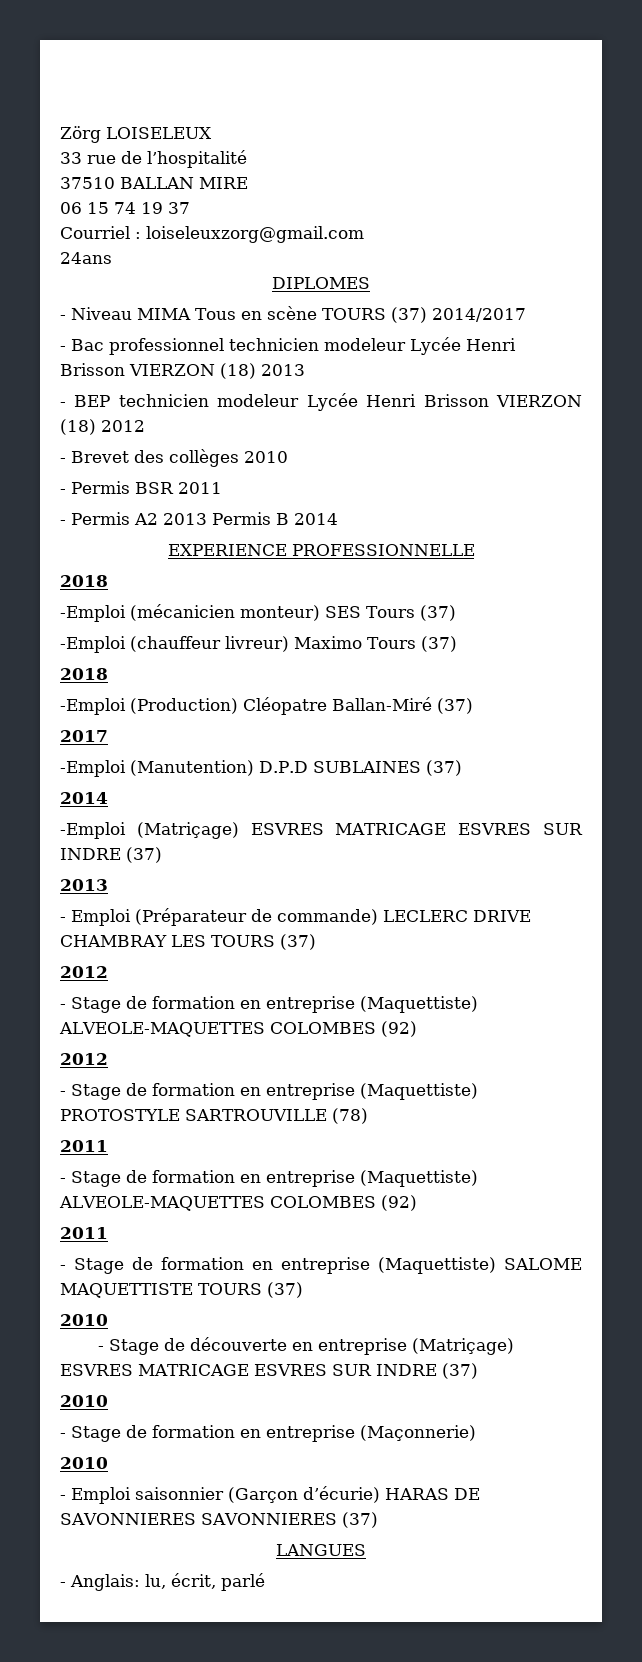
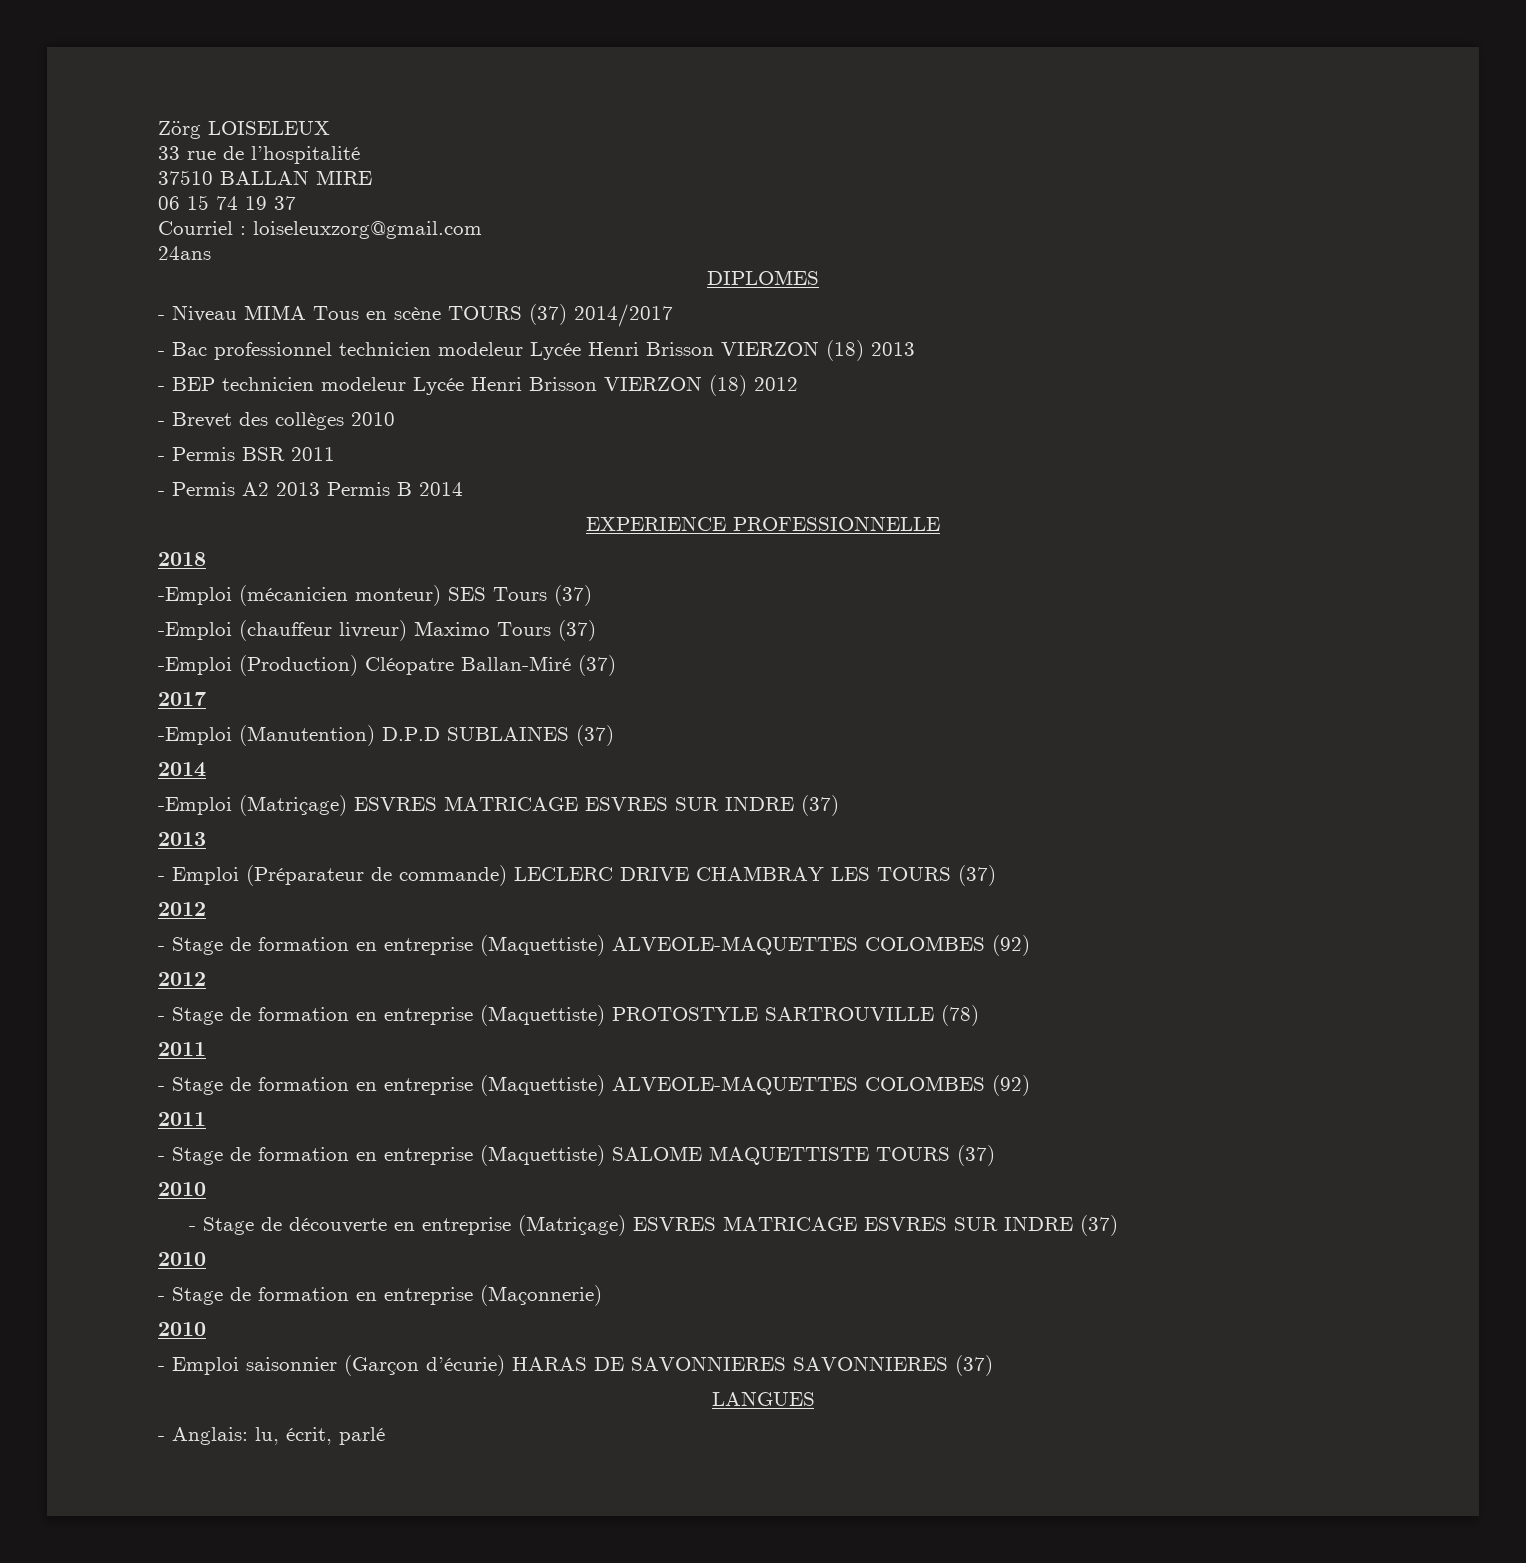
[60,668,108,680] // 2018 -> (596, 630) none

